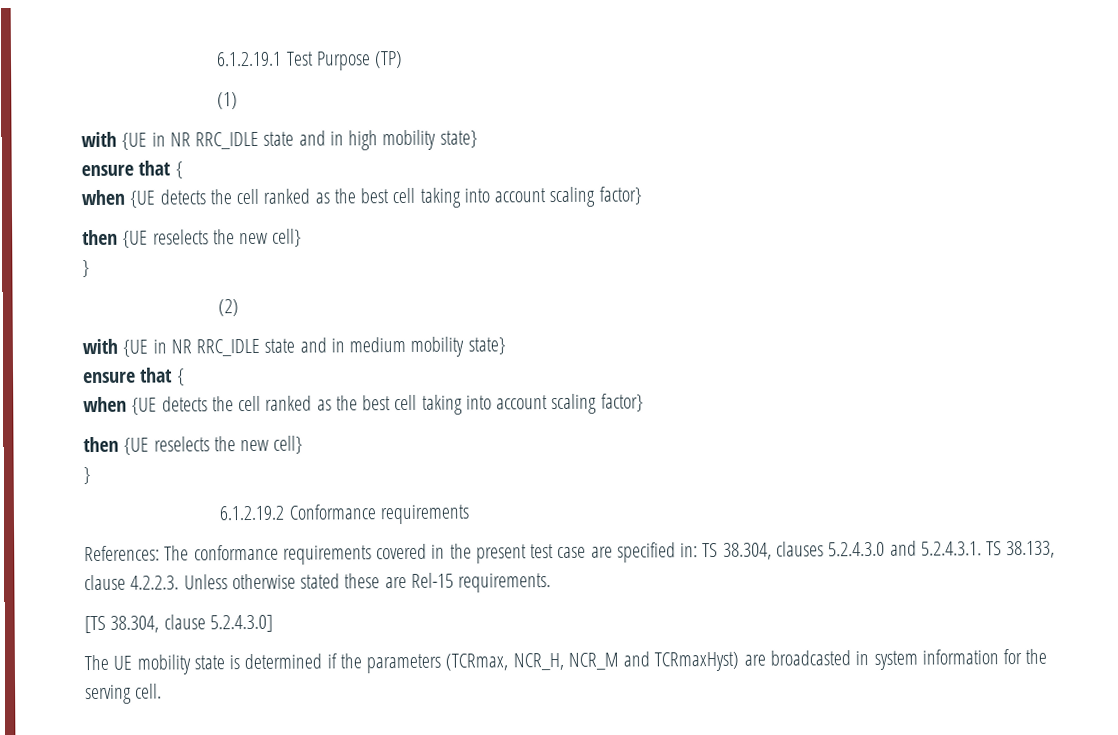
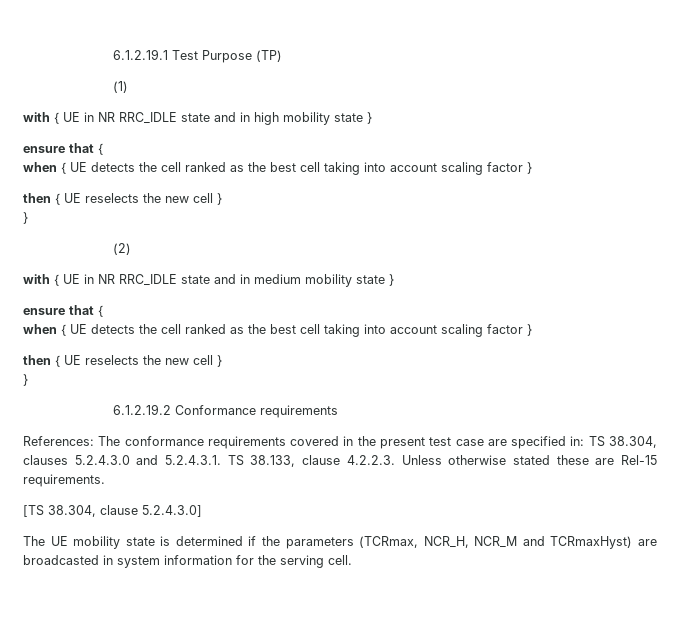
[121,132,148,150] {UE -> [54,112,80,124] { UE
[439,130,478,148] [81,160,183,179] [81,189,156,208] state} // ensure that { // when {UE -> [334,112,372,124] [23,143,103,155] [23,162,87,174] state } // ensure that { // when { UE
[598,186,642,205] [82,228,303,248] factor} // then {UE reselects the new cell} -> [487,162,532,174] [23,193,222,205] factor } // then { UE reselects the new cell }
[122,339,149,357] {UE -> [54,274,80,286] { UE
[467,337,506,355] [83,367,185,386] [83,396,158,415] state} // ensure that { // when {UE -> [356,274,394,286] [23,305,103,317] [23,324,87,336] state } // ensure that { // when { UE
[600,393,644,412] [83,435,304,455] factor} // then {UE reselects the new cell} -> [487,324,532,336] [23,355,222,367] factor } // then { UE reselects the new cell }

